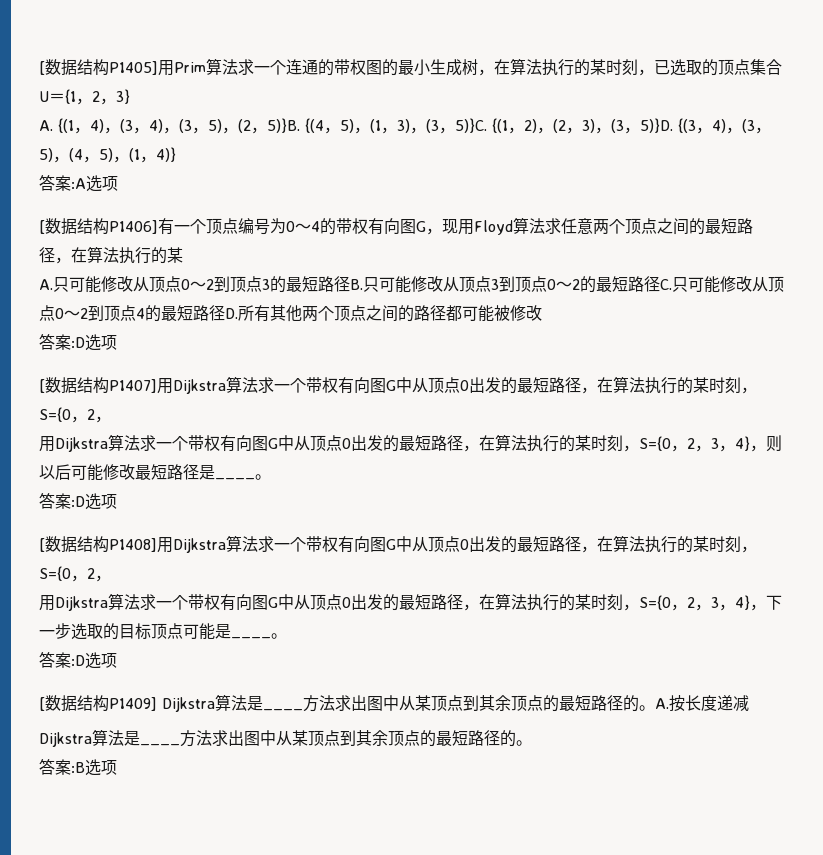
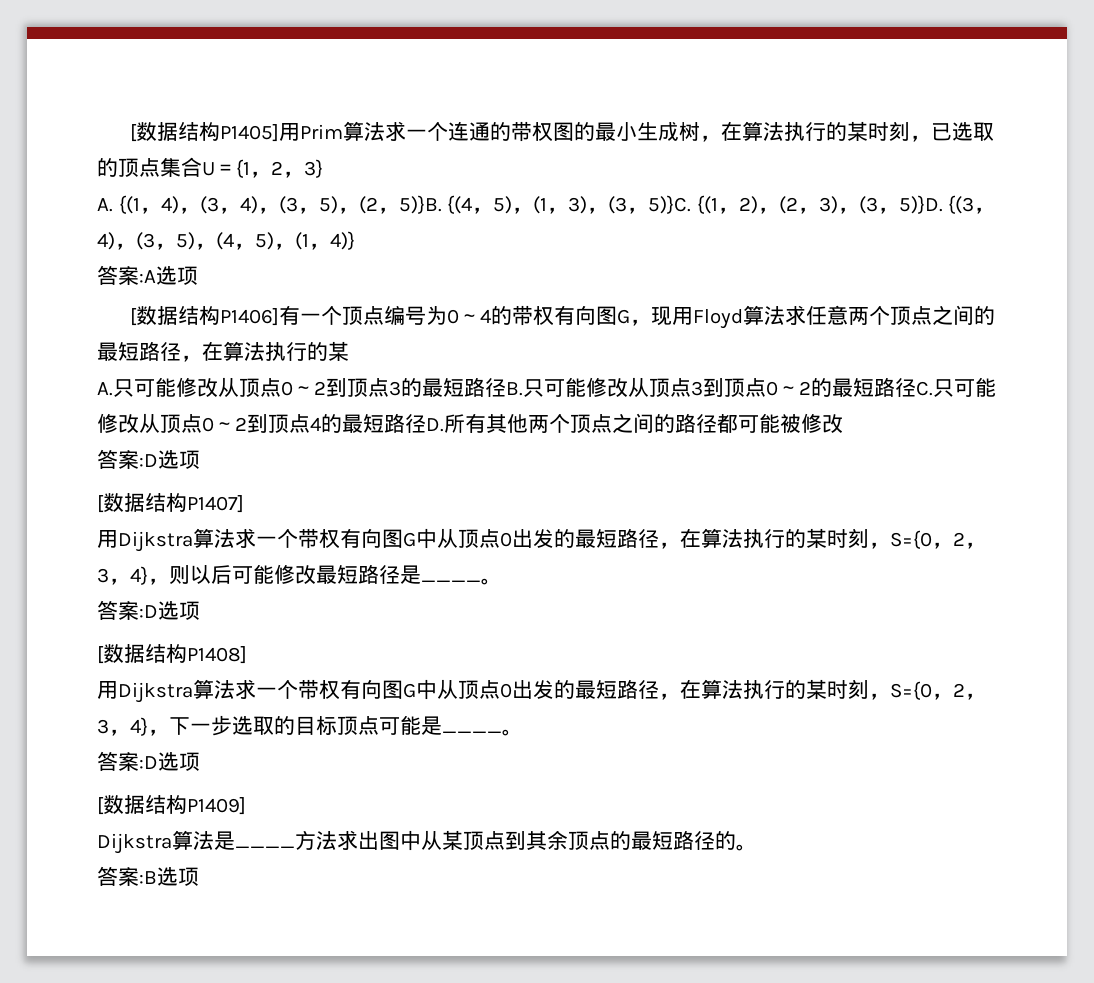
[157,376,757,394] [39,407,111,423] 用Dijkstra算法求一个带权有向图G中从顶点0出发的最短路径，在算法执行的某时刻，S={0，2， -> (244, 504) none
[157,535,757,553] [39,566,111,582] 用Dijkstra算法求一个带权有向图G中从顶点0出发的最短路径，在算法执行的某时刻，S={0，2， -> (247, 655) none
[162,694,749,712] Dijkstra算法是____方法求出图中从某顶点到其余顶点的最短路径的。A.按长度递减 -> (246, 806) none

